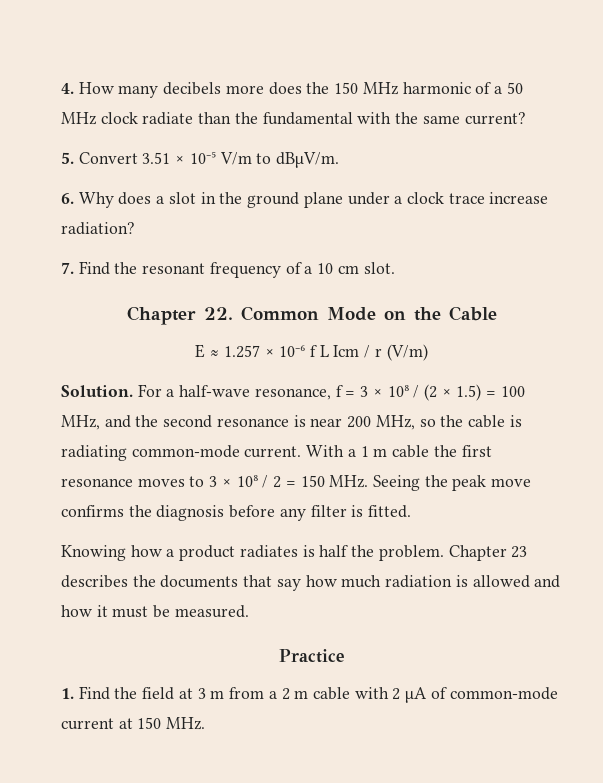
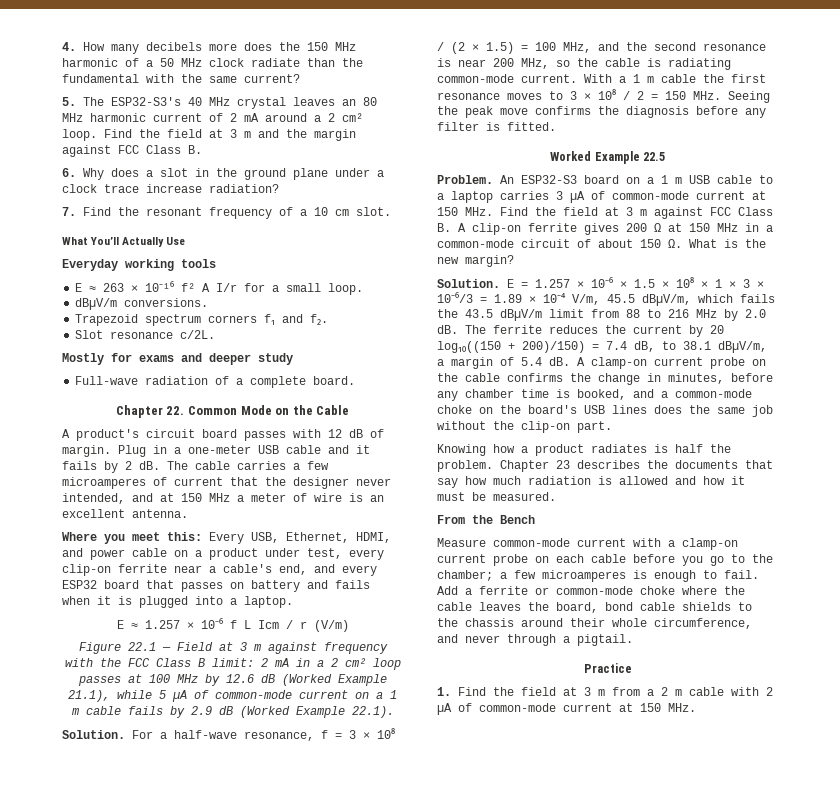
[78,152,340,168] Convert 3.51 × 10⁻⁵ V/m to dBµV/m. -> [83,97,377,109] [62,113,363,122] [62,129,356,141] [62,145,202,157] The ESP32-S3's 40 MHz crystal leaves an 80 MHz harmonic current of 2 mA around a 2 cm² loop. Find the field at 3 m and the margin against FCC Class B.
(395, 268) none -> [62,237,186,247] [62,259,216,271] [75,281,364,295] [75,298,209,310] [75,314,329,326] [75,330,216,339] [62,353,293,365] [75,376,356,388] // What You’ll Actually Use // Everyday working tools // E ≈ 263 × 10⁻¹⁶ f² A I/r for a small loop. // dBµV/m conversions. // Trapezoid spectrum corners f₁ and f₂. // Slot resonance c/2L. // Mostly for exams and deeper study // Full-wave radiation of a complete board.
(497, 313) none -> [62,429,384,441] [62,445,370,457] [62,461,329,473] [62,477,391,489] [62,493,384,504] [62,509,188,518] [62,532,391,544] [62,548,384,560] [62,564,377,576] [62,580,370,592] [62,596,293,608] // A product's circuit board passes with 12 dB of margin. Plug in a one-meter USB cable and it fails by 2 dB. The cable carries a few microamperes of current that the designer never intended, and at 150 MHz a meter of wire is an excellent antenna. // Where you meet this: Every USB, Ethernet, HDMI, and power cable on a product under test, every clip-on ferrite near a cable's end, and every ESP32 board that passes on battery and fails when it is plugged into a laptop.
(428, 352) none -> [78,642,388,654] [64,658,401,670] [77,674,387,686] [68,690,397,702] [71,706,394,718] // Figure 22.1 — Field at 3 m against frequency with the FCC Class B limit: 2 mA in a 2 cm² loop passes at 100 MHz by 12.6 dB (Worked Example 21.1), while 5 µA of common-mode current on a 1 m cable fails by 2.9 dB (Worked Example 22.1).
(412, 511) none -> [550,151,665,164] [437,175,773,184] [437,191,766,203] [437,207,773,219] [437,223,773,235] [437,239,766,248] [437,255,514,267] [437,277,764,288] [437,292,775,306] [437,309,766,321] [437,325,724,337] [437,341,767,353] [437,357,766,369] [437,373,773,385] [437,389,752,401] [437,405,773,417] [437,421,612,433] // Worked Example 22.5 // Problem. An ESP32-S3 board on a 1 m USB cable to a laptop carries 3 µA of common-mode current at 150 MHz. Find the field at 3 m against FCC Class B. A clip-on ferrite gives 200 Ω at 150 MHz in a common-mode circuit of about 150 Ω. What is the new margin? // Solution. E = 1.257 × 10⁻⁶ × 1.5 × 10⁸ × 1 × 3 × 10⁻⁶/3 = 1.89 × 10⁻⁴ V/m, 45.5 dBµV/m, which fails the 43.5 dBµV/m limit from 88 to 216 MHz by 2.0 dB. The ferrite reduces the current by 20 log₁₀((150 + 200)/150) = 7.4 dB, to 38.1 dBµV/m, a margin of 5.4 dB. A clamp-on current probe on the cable confirms the change in minutes, before any chamber time is booked, and a common-mode choke on the board's USB lines does the same job without the clip-on part.
(249, 611) none -> [437,515,535,524] [437,538,738,550] [437,554,773,566] [437,570,759,582] [437,586,745,595] [437,602,752,613] [437,618,752,629] [437,634,633,646] // From the Bench // Measure common-mode current with a clamp-on current probe on each cable before you go to the chamber; a few microamperes is enough to fail. Add a ferrite or common-mode choke where the cable leaves the board, bond cable shields to the chassis around their whole circumference, and never through a pigtail.

